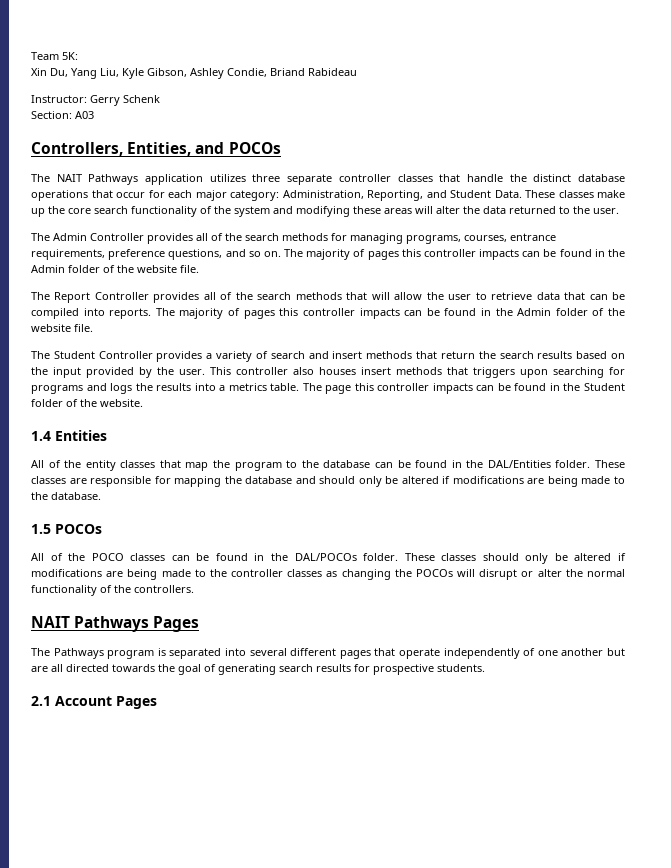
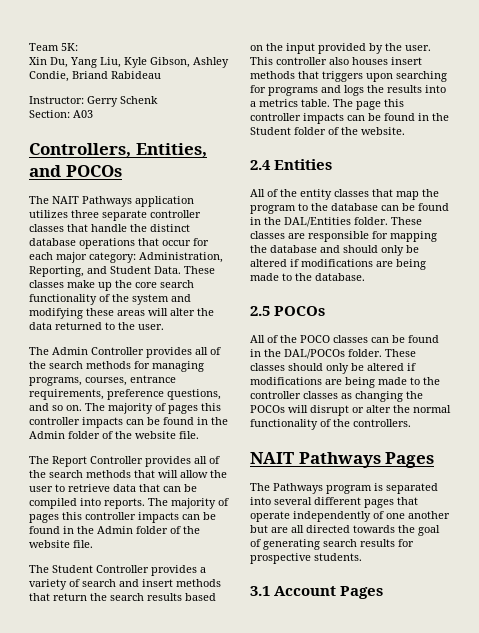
[31,431,51,441] 1.4 -> [250,160,271,170] 2.4
[31,524,51,534] 1.5 -> [250,306,270,316] 2.5
[31,696,51,706] 2.1 -> [250,586,270,596] 3.1

